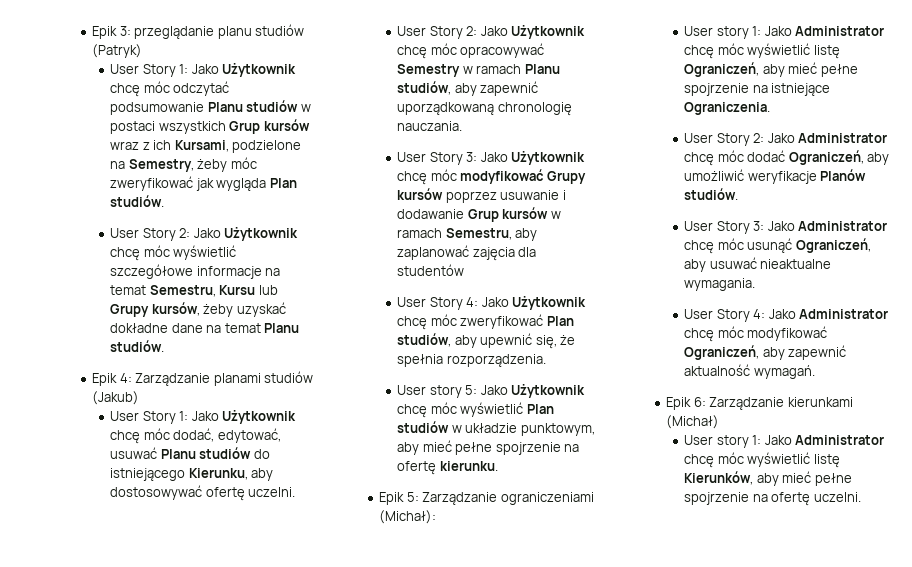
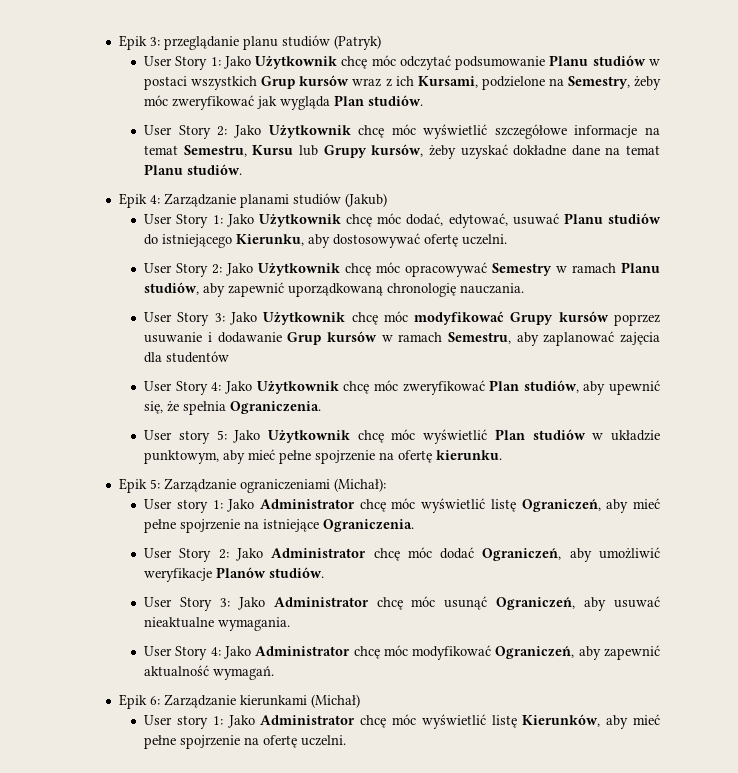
[446,354,546,367] rozporządzenia. -> [230,401,322,414] Ograniczenia.

